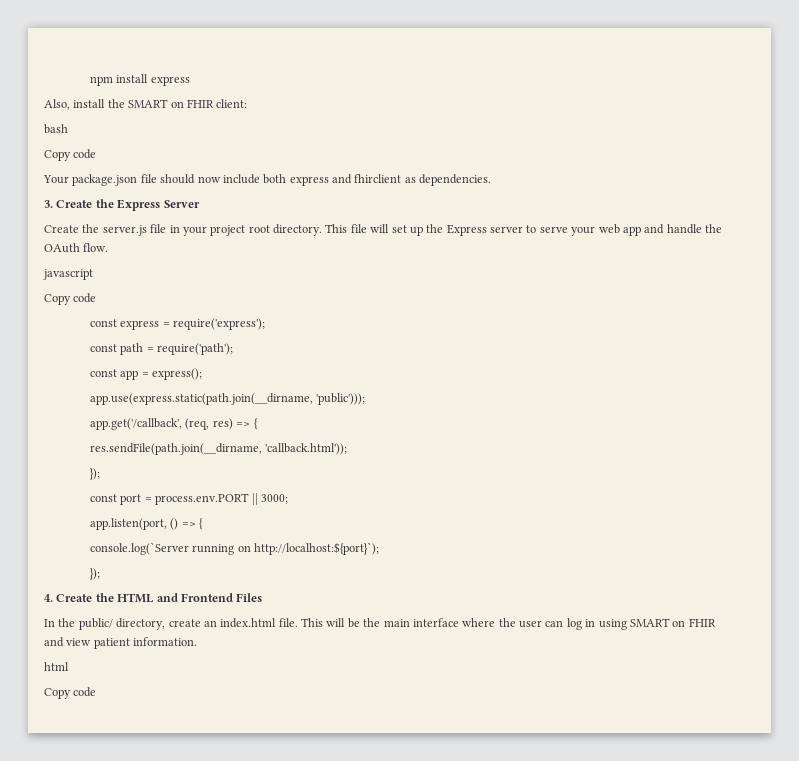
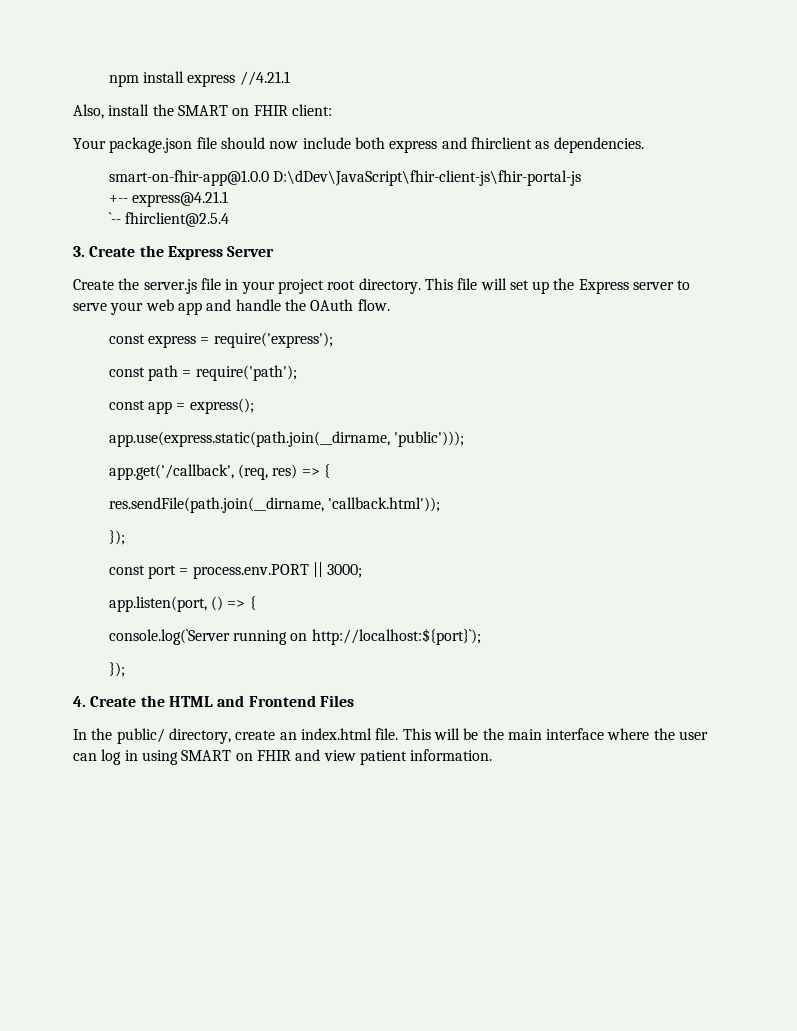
(190, 81) none -> [239,71,290,86] //4.21.1
[44,124,68,134] [44,149,97,161] // bash // Copy code -> (332, 110) none
(492, 180) none -> [108,170,582,186] [108,191,229,207] [108,212,230,227] // smart-on-fhir-app@1.0.0 D:\dDev\JavaScript\fhir-client-js\fhir-portal-js // +-- express@4.21.1 // `-- fhirclient@2.5.4
[43,269,93,280] [44,293,97,305] // javascript // Copy code -> (390, 305) none
[44,662,69,671] [44,687,97,699] // html // Copy code -> (493, 755) none

